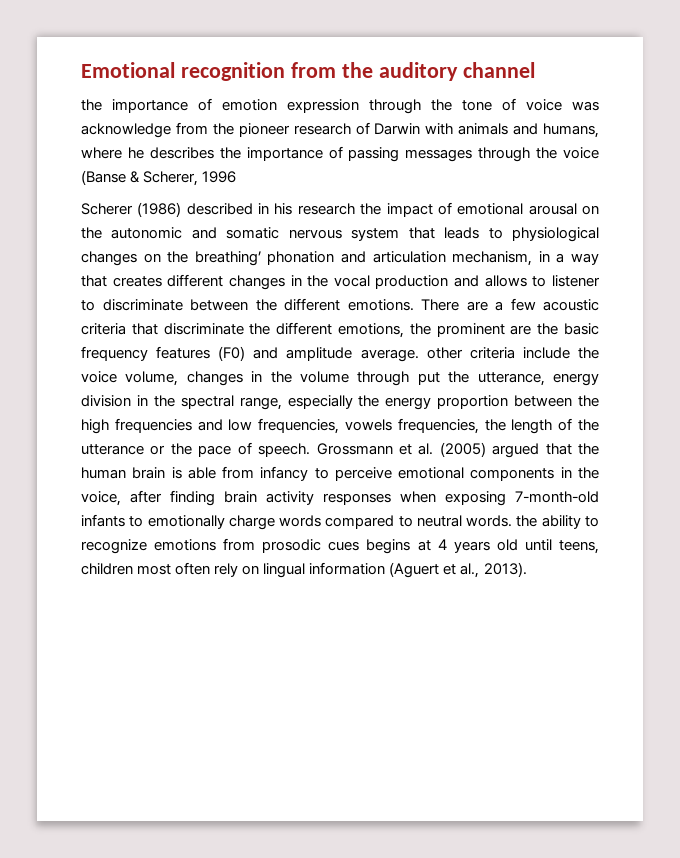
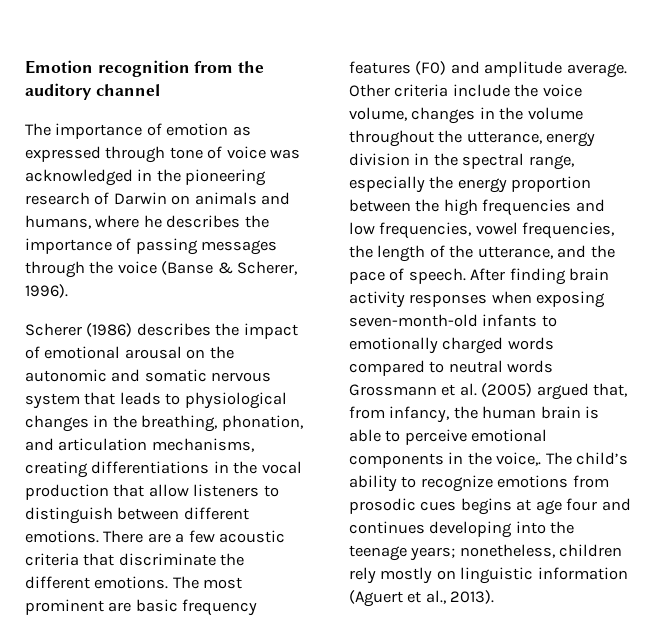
[81,62,175,78] Emotional -> [25,60,93,74] Emotion
[81,99,102,111] the -> [25,123,51,136] The
[287,99,452,114] expression through the -> [232,126,251,136] [25,146,166,163] as expressed through
[81,122,290,138] acknowledge from the pioneer -> [25,169,267,186] acknowledged in the pioneering
[425,123,454,135] with -> [171,195,191,205] on
[202,171,237,183] 1996 -> [25,284,68,298] 1996).
[186,203,355,215] described in his research -> [136,323,211,336] describes
[143,251,600,266] [81,274,600,290] [81,299,277,311] on the breathing’ phonation and articulation mechanism, in a way that creates different changes in the vocal production and allows to listener to discriminate between the -> [93,415,303,432] [25,438,254,452] [25,461,302,478] [25,484,279,500] [25,507,180,524] in the breathing, phonation, and articulation mechanisms, creating differentiations in the vocal production that allow listeners to distinguish between
[338,323,431,338] emotions, the -> [94,576,243,589] emotions. The most
[537,323,559,335] the -> (132, 607) none
[426,347,463,359] other -> [349,84,390,97] Other
[357,371,440,386] through put -> [349,130,434,147] throughout
[345,419,393,431] vowels -> [475,222,518,235] vowel
[81,444,166,455] utterance or -> [477,245,587,259] utterance, and
(311, 450) none -> [470,268,610,285] [349,291,606,308] [349,314,557,327] [349,337,554,354] [349,360,554,376] After finding brain activity responses when exposing seven-month-old infants to emotionally charged words compared to neutral words
[545,443,572,455] that -> [593,383,628,397] [349,406,450,423] that, from infancy,
[222,466,309,481] from infancy -> (381, 435) none
[81,490,599,506] [81,514,538,530] voice, after finding brain activity responses when exposing 7-month-old infants to emotionally charge words compared to neutral words. the -> [496,452,629,466] voice,. The child’s
[437,539,600,554] [81,562,306,578] 4 years old until teens, children most often rely on lingual -> [535,498,631,515] [349,521,575,538] [349,544,623,561] [349,567,534,584] age four and continues developing into the teenage years; nonetheless, children rely mostly on linguistic

